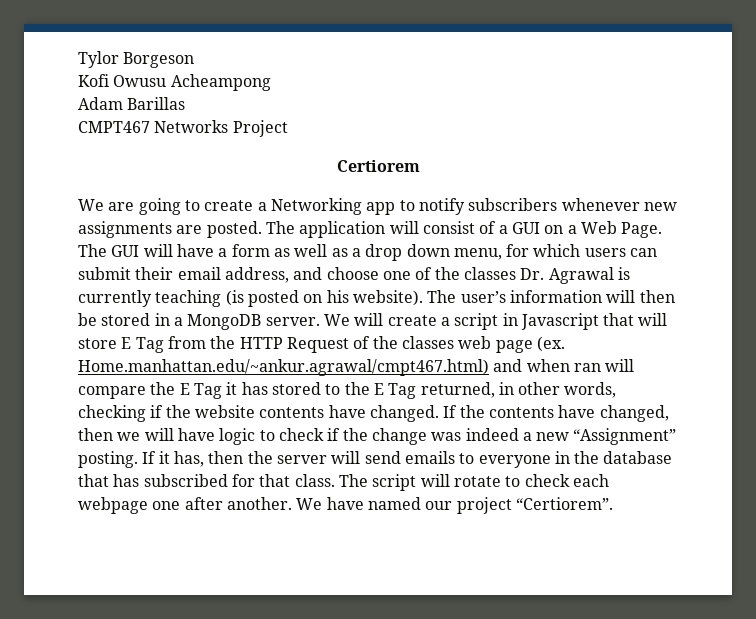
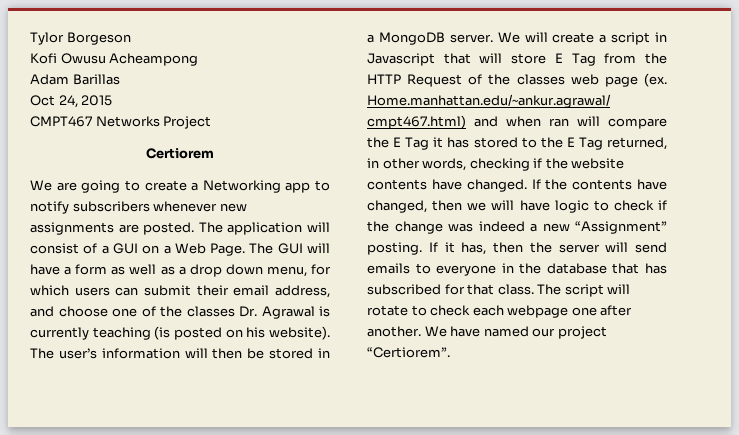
(186, 103) none -> [30,95,113,108] // Oct 24, 2015

